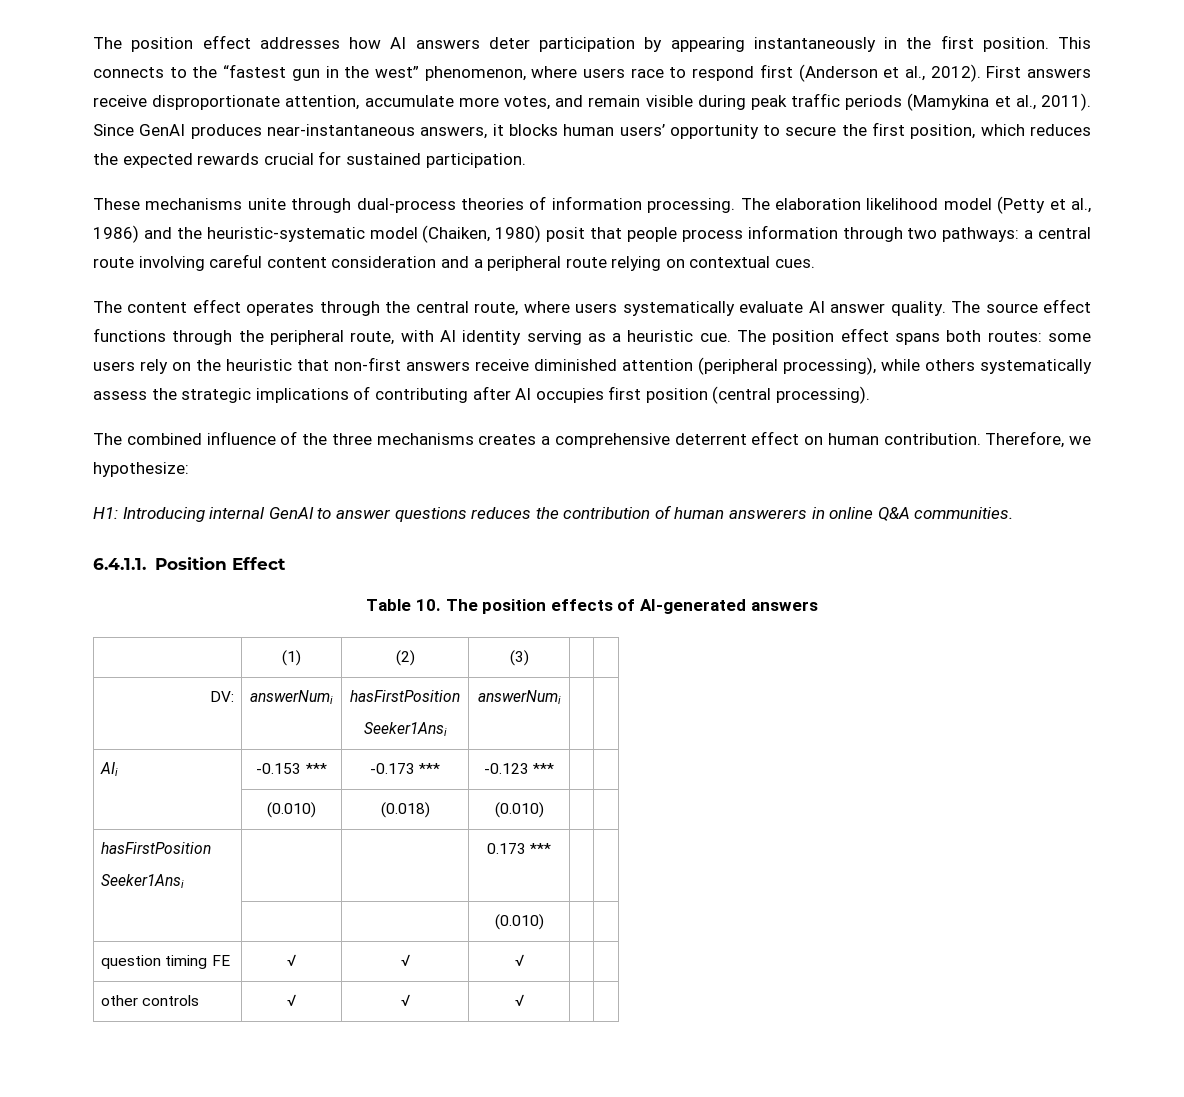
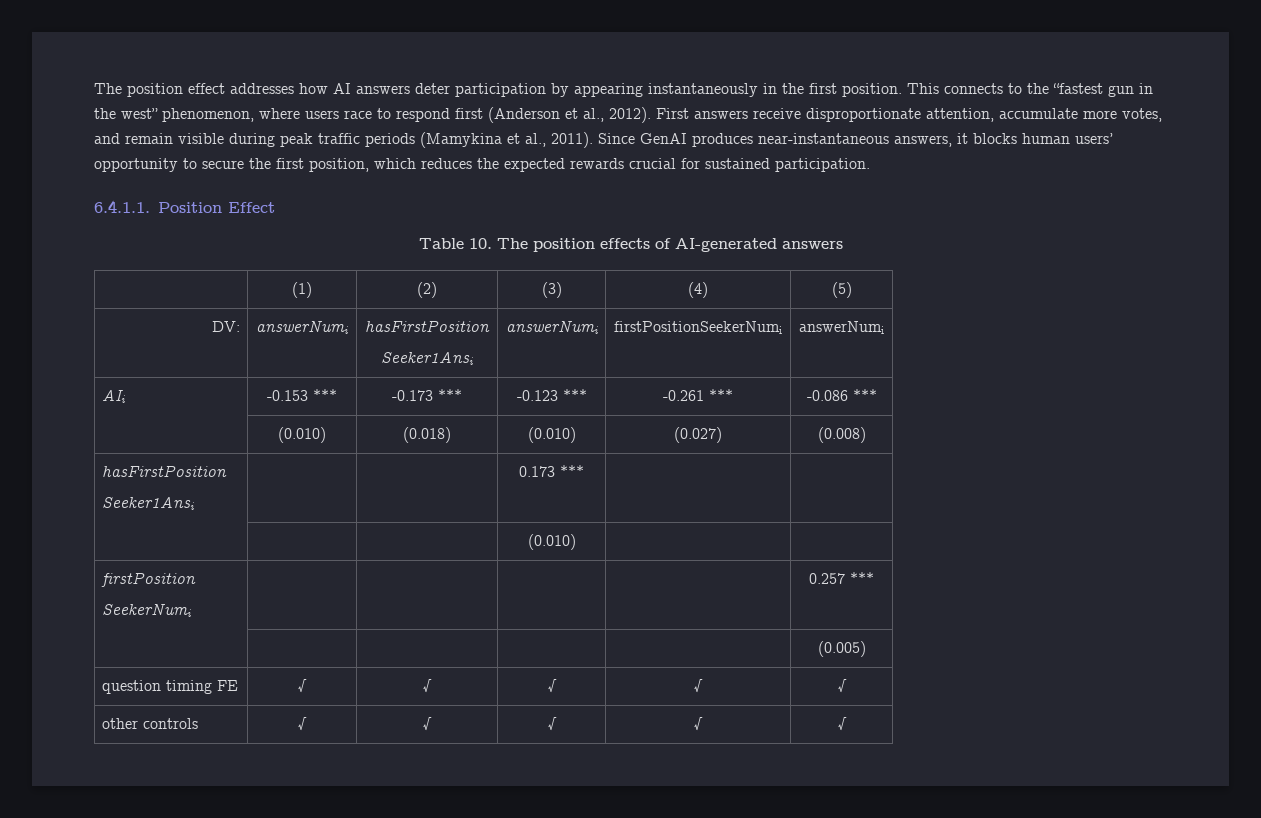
[93,196,1091,214] [93,225,1091,243] [93,254,816,271] [93,299,1091,316] [93,328,1091,345] [93,357,1092,375] [93,386,871,404] [93,431,1091,448] [93,462,189,477] [93,505,1014,522] // These mechanisms unite through dual-process theories of information processing. The elaboration likelihood model (Petty et al., 1986) and the heuristic-systematic model (Chaiken, 1980) posit that people process information through two pathways: a central route involving careful content consideration and a peripheral route relying on contextual cues. // The content effect operates through the central route, where users systematically evaluate AI answer quality. The source effect functions through the peripheral route, with AI identity serving as a heuristic cue. The position effect spans both routes: some users rely on the heuristic that non-first answers receive diminished attention (peripheral processing), while others systematically assess the strategic implications of contributing after AI occupies first position (central processing). // The combined influence of the three mechanisms creates a comprehensive deterrent effect on human contribution. Therefore, we hypothesize: // H1: Introducing internal GenAI to answer questions reduces the contribution of human answerers in online Q&A communities. -> (870, 165) none
(529, 658) | -> [688,282,709,298] [831,282,852,298] (4) | (5)
(561, 697) | -> [614,321,783,334] [799,321,885,334] firstPositionSeekerNumi | answerNumi
(555, 768) | -> [663,389,734,401] [806,389,877,401] -0.261 *** | -0.086 ***
(544, 810) | -> [674,427,723,443] [817,427,866,443] (0.027) | (0.008)
(544, 922) none -> [100,572,196,587] [101,603,192,617] [809,572,874,584] [817,641,866,657] // firstPosition // SeekerNumi | | | | | 0.257 *** // | | | | | (0.005)
(524, 960) | -> [694,678,704,693] [837,678,847,693] √ | √
(524, 1000) | -> [694,716,704,731] [837,716,847,731] √ | √

